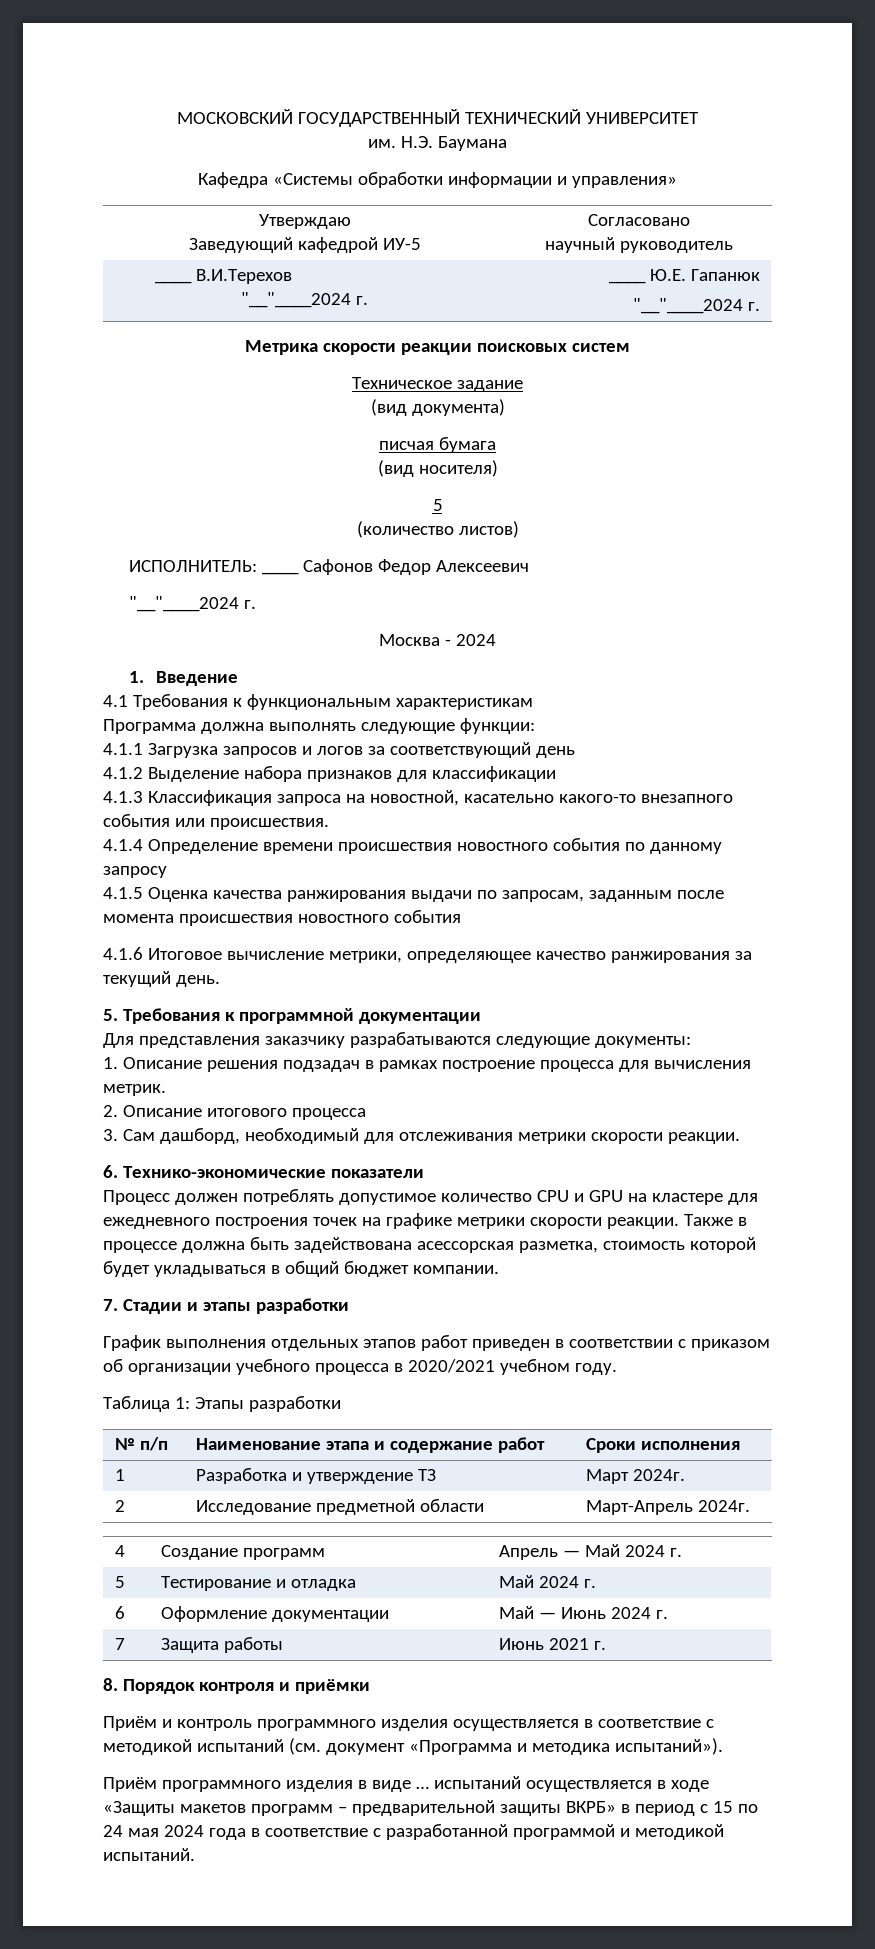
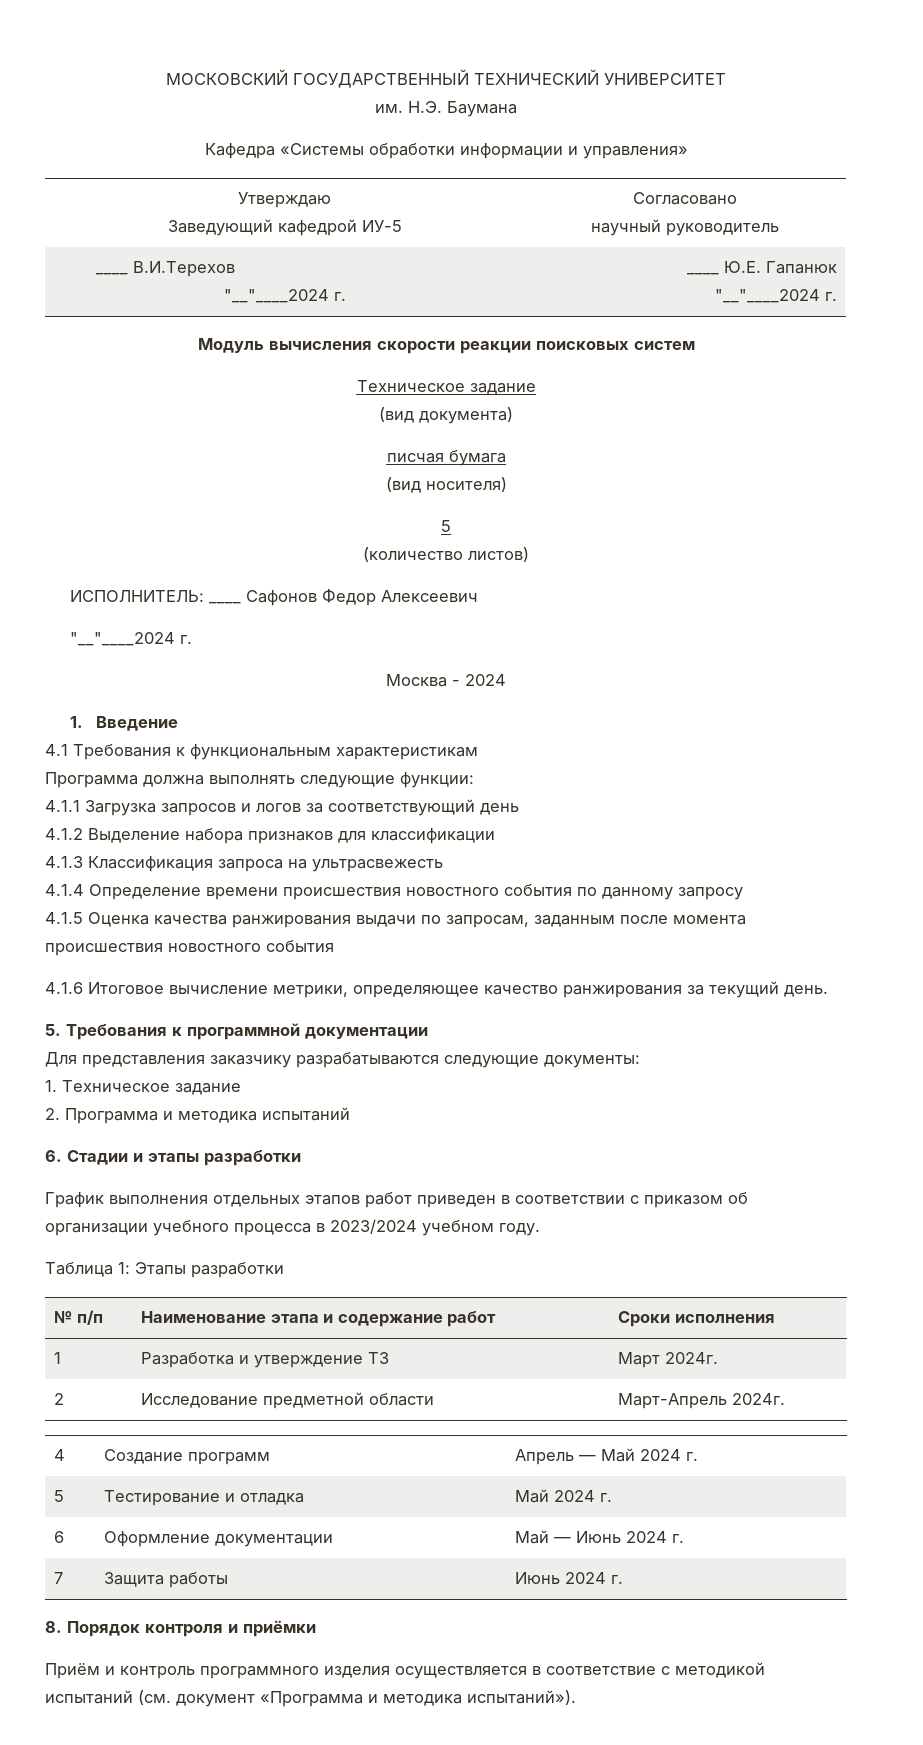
[245,340,319,355] Метрика -> [197,338,372,353] Модуль вычисления
[369,790,733,806] [103,814,329,830] новостной, касательно какого-то внезапного события или происшествия. -> [312,859,443,872] ультрасвежесть
[122,1057,751,1072] [103,1084,166,1096] [103,1105,366,1120] [103,1128,740,1144] [103,1165,424,1178] [103,1189,758,1205] [103,1213,747,1229] [103,1237,756,1253] [103,1261,499,1277] [103,1299,118,1311] Описание решения подзадач в рамках построение процесса для вычисления метрик. // 2. Описание итогового процесса // 3. Сам дашборд, необходимый для отслеживания метрики скорости реакции. // 6. Технико-экономические показатели // Процесс должен потреблять допустимое количество CPU и GPU на кластере для ежедневного построения точек на графике метрики скорости реакции. Также в процессе должна быть задействована асессорская разметка, стоимость которой будет укладываться в общий бюджет компании. // 7. -> [62,1080,241,1095] [45,1107,350,1124] [45,1150,62,1162] Техническое задание // 2. Программа и методика испытаний // 6.
[407,1359,495,1373] 2020/2021 -> [330,1219,417,1234] 2023/2024
[548,1638,589,1650] 2021 -> [565,1572,607,1584] 2024
[103,1776,709,1792] [103,1800,758,1816] [103,1824,724,1840] [103,1848,195,1861] // Приём программного изделия в виде … испытаний осуществляется в ходе «Защиты макетов программ – предварительной защиты ВКРБ» в период с 15 по 24 мая 2024 года в соответствие с разработанной программой и методикой испытаний. -> (576, 1697) none

